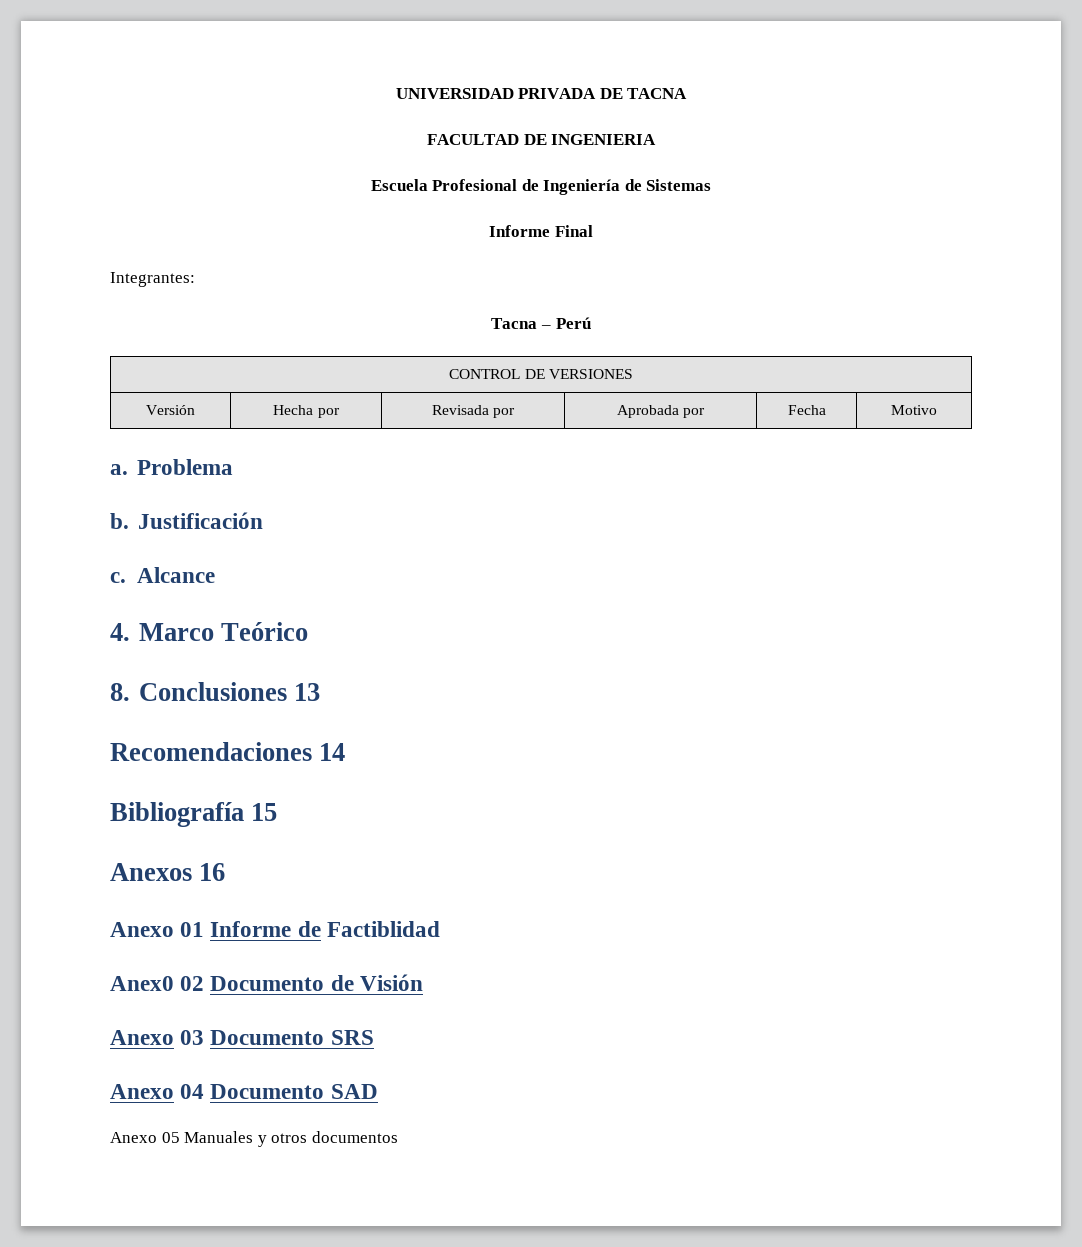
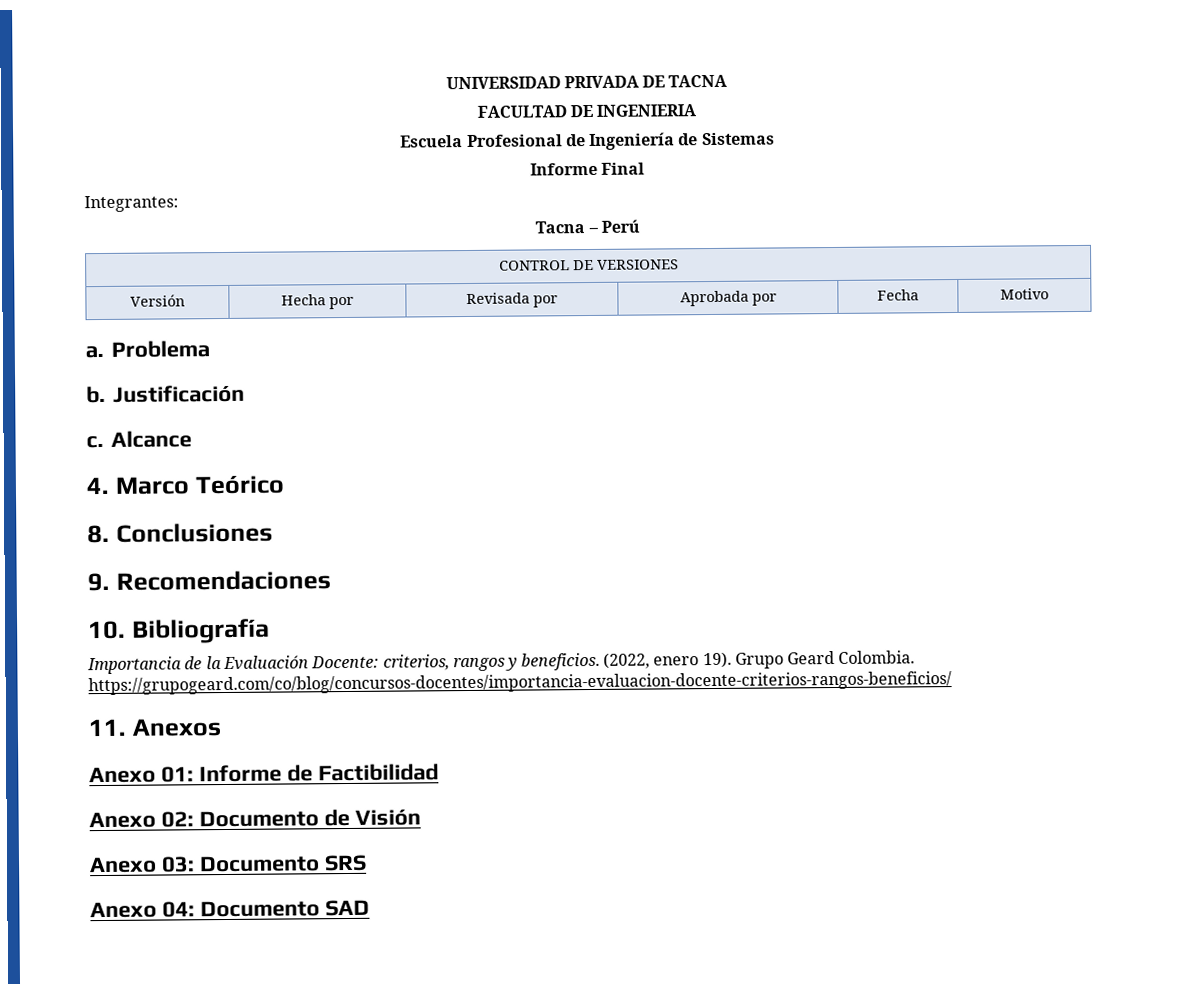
[293,683,320,701] 13 // -> [87,572,109,592] // 9.
[319,743,346,761] 14 // -> [88,620,125,640] // 10.
[251,803,278,821] 15 // -> [87,650,916,675] [88,671,952,696] [88,718,125,737] // Importancia de la Evaluación Docente: criterios, rangos y beneficios. (2022, enero 19). Grupo Geard Colombia. https://grupogeard.com/co/blog/concursos-docentes/importancia-evaluacion-docente-criterios-rangos-beneficios/ // 11.
[199,863,226,881] [110,922,205,937] 16 // Anexo 01 -> [89,766,194,784] // Anexo 01:
[326,921,440,937] [110,976,205,991] Factiblidad // Anex0 02 -> [317,763,439,782] [89,811,194,829] Factibilidad // Anexo 02:
[180,1030,205,1045] 03 -> [160,856,195,873] 03:
[180,1084,205,1099] 04 -> [161,901,195,918] 04:
[110,1131,398,1147] // Anexo 05 Manuales y otros documentos -> (370, 908) none

